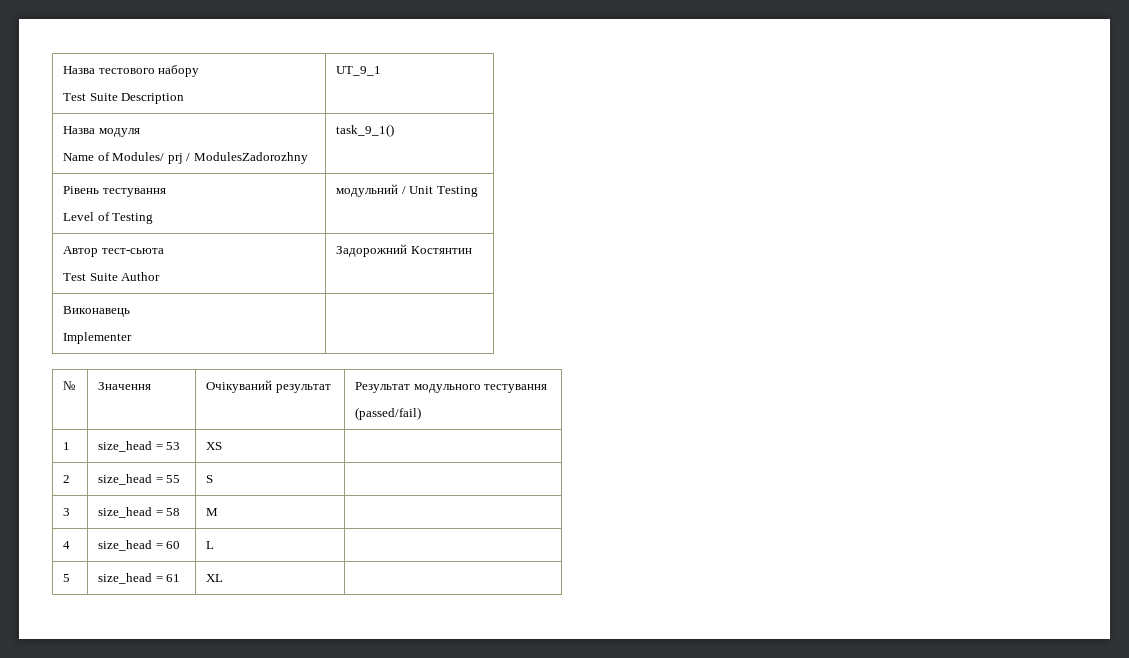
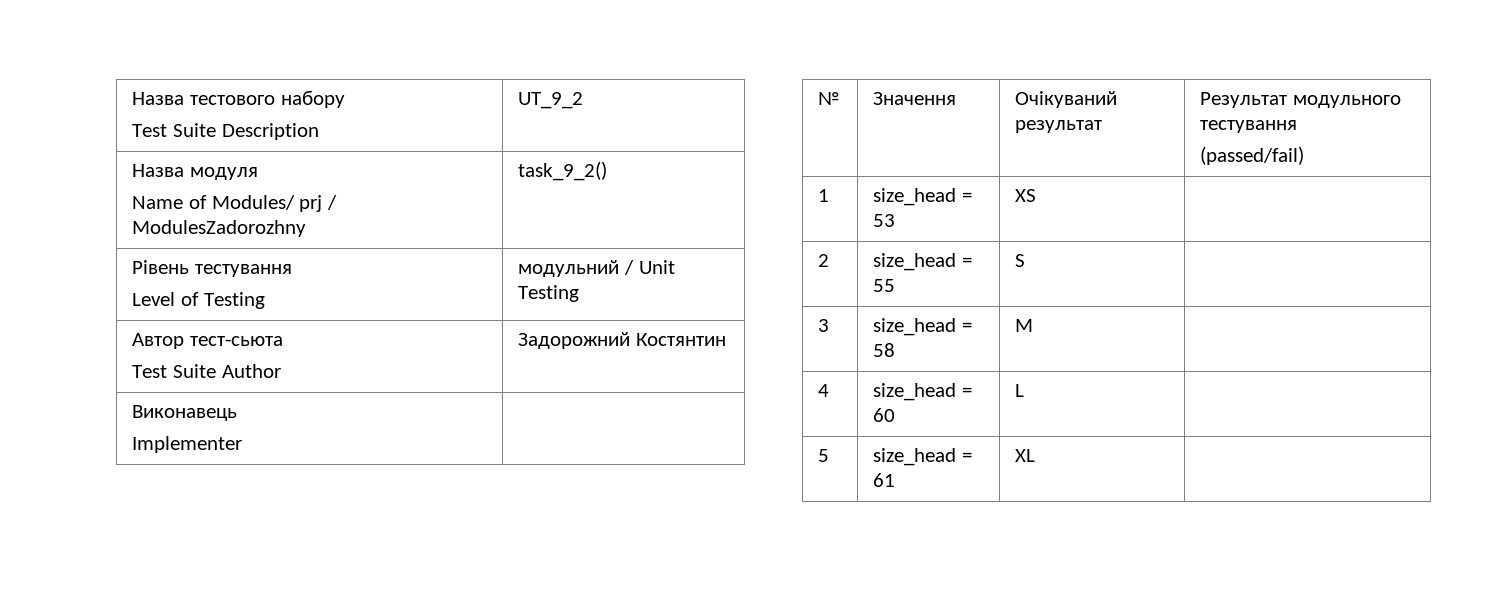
[336,66,382,76] UT_9_1 -> [518,92,584,109] UT_9_2
[336,124,395,137] task_9_1() -> [518,161,608,181] task_9_2()

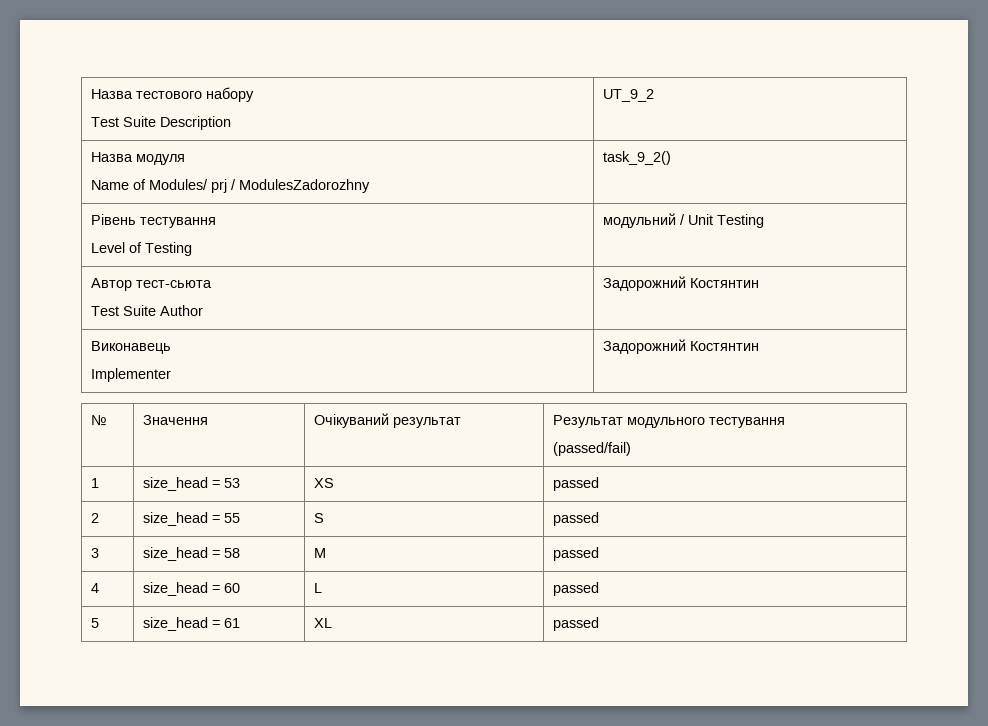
(243, 444) none -> [603,339,760,354] Задорожний Костянтин
(1037, 195) none -> [553,477,600,491] passed
(1026, 260) none -> [553,512,600,526] passed
(1034, 325) none -> [553,547,600,561] passed
(1025, 390) none -> [553,582,600,596] passed
(1036, 455) none -> [553,617,600,631] passed

